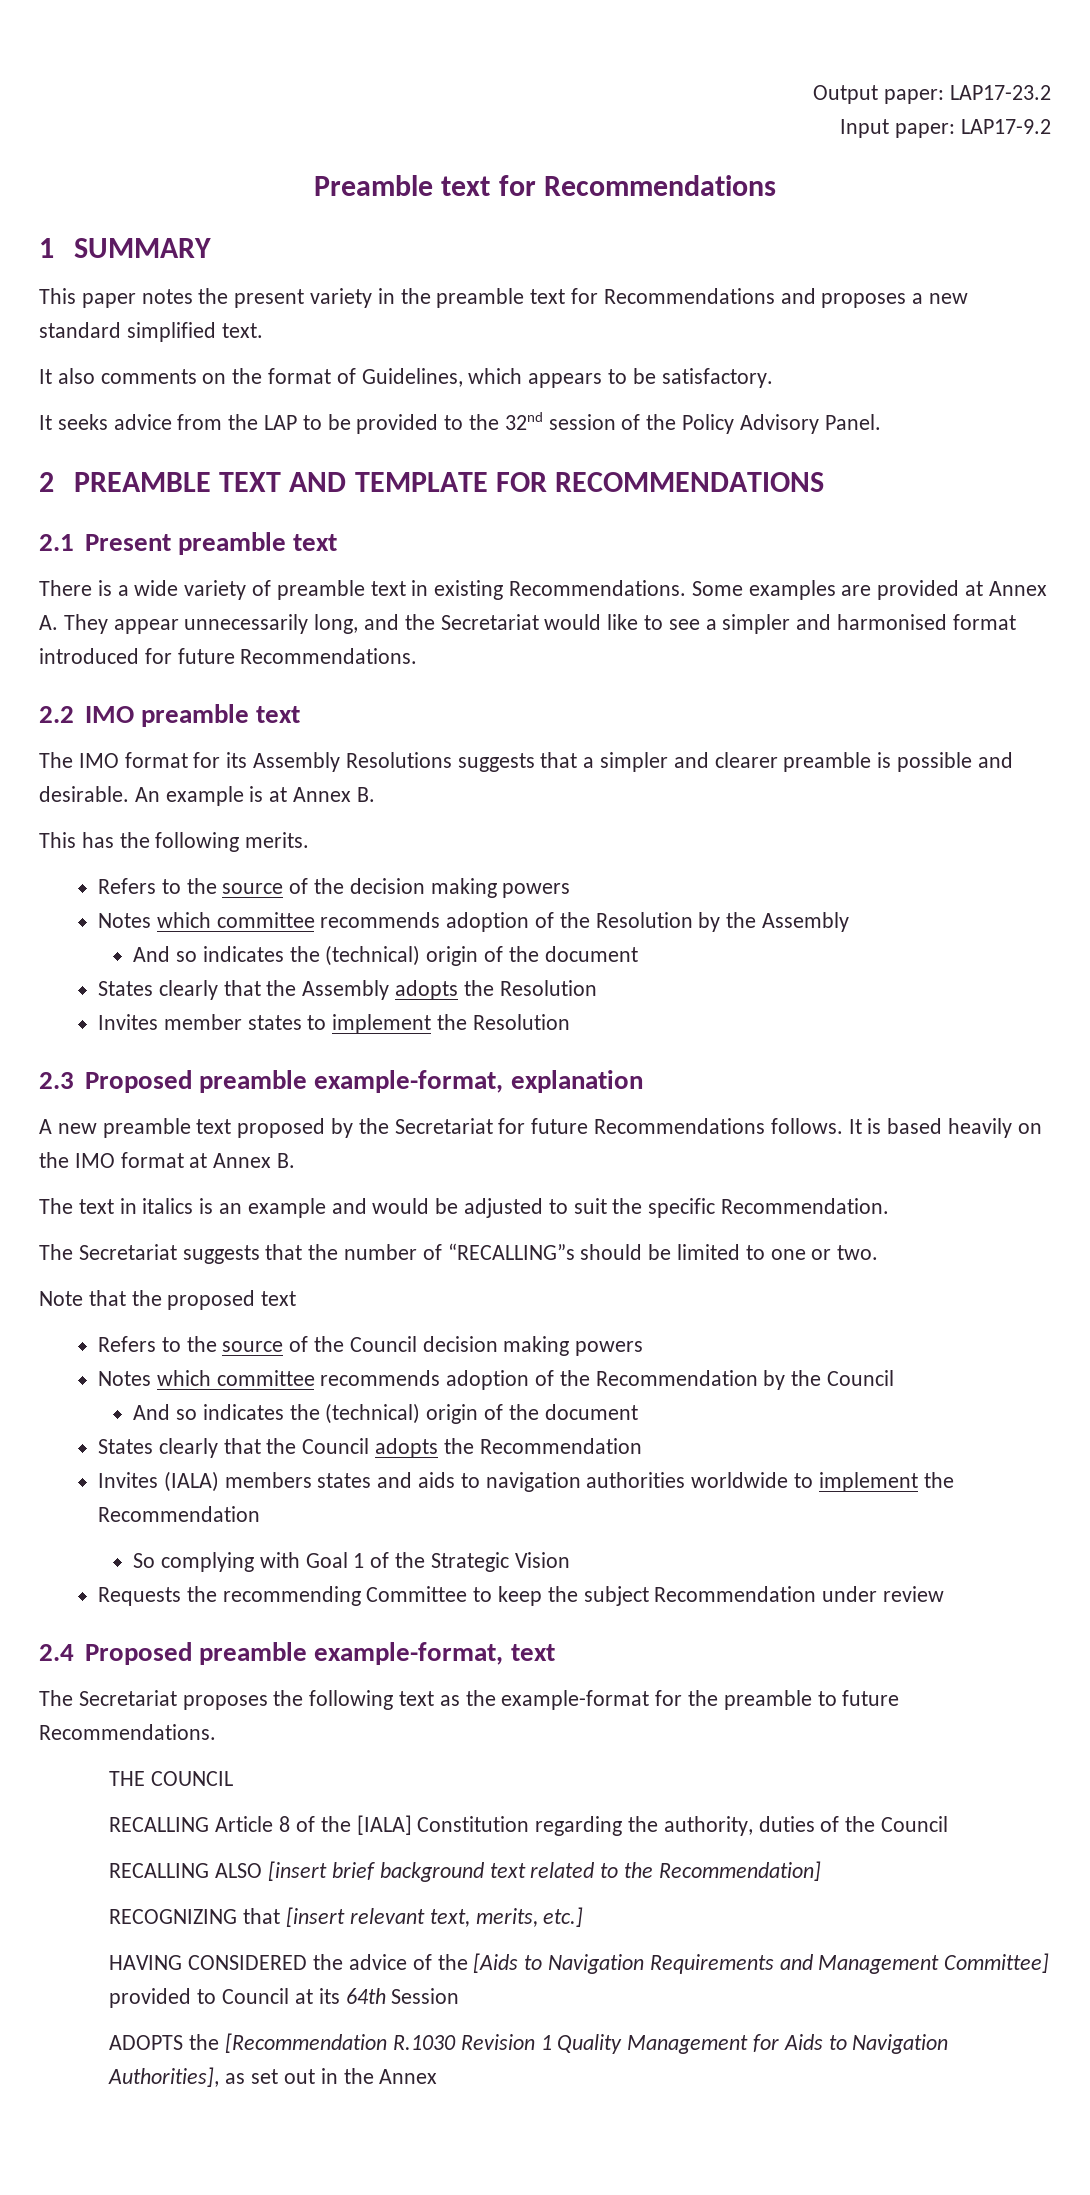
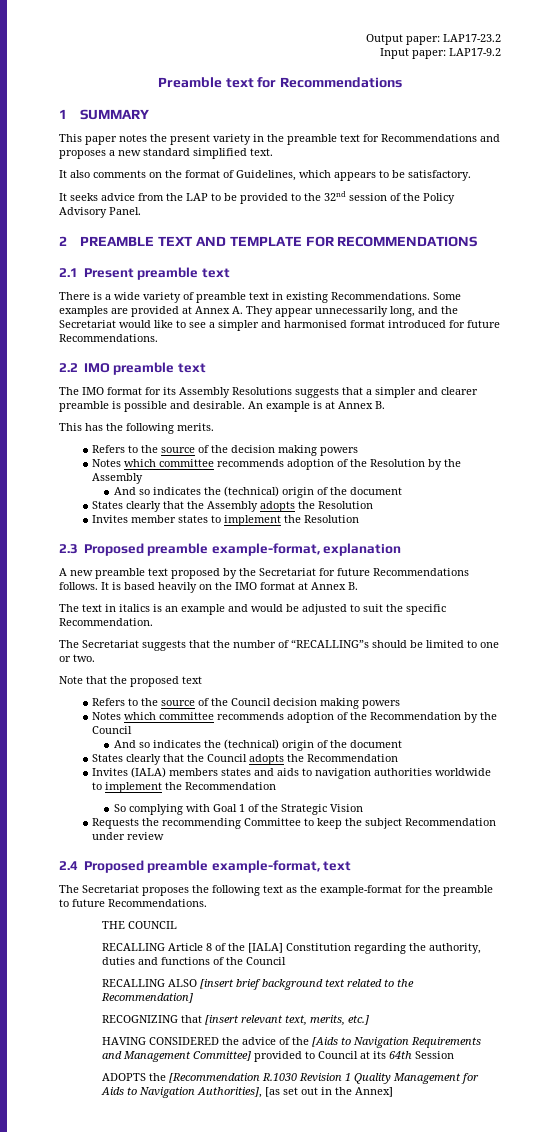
(815, 1824) none -> [137,957,210,965] and functions
[225,2073,246,2084] as -> [264,1087,280,1097] [as
[379,2069,438,2084] Annex -> [354,1087,393,1097] Annex]

